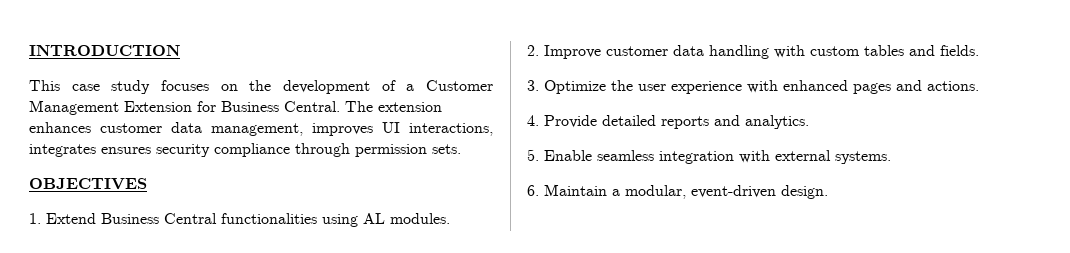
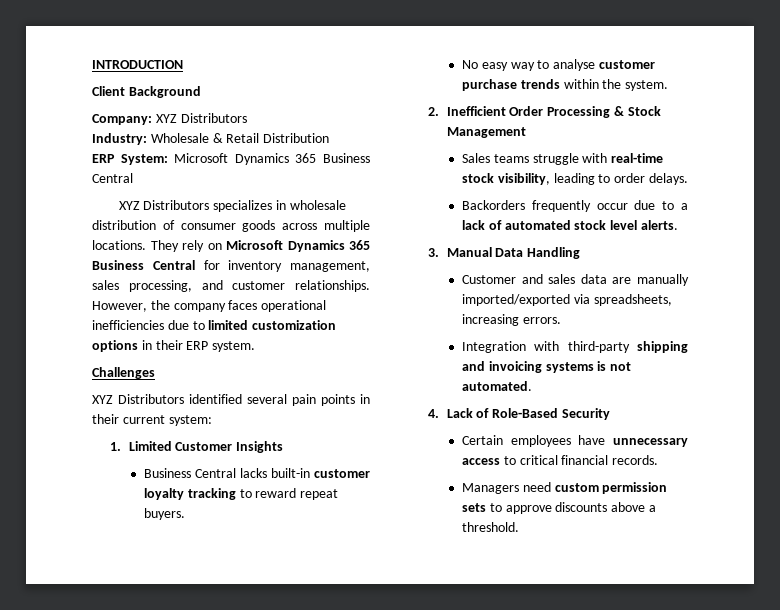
[29,80,494,94] [29,100,442,115] [29,122,493,136] [29,143,461,157] [29,178,147,190] [29,213,450,227] [527,45,979,59] [527,80,979,94] [527,115,809,129] [527,149,891,164] [527,184,828,199] This case study focuses on the development of a Customer Management Extension for Business Central. The extension enhances customer data management, improves UI interactions, integrates ensures security compliance through permission sets. // OBJECTIVES // 1. Extend Business Central functionalities using AL modules. // 2. Improve customer data handling with custom tables and fields. // 3. Optimize the user experience with enhanced pages and actions. // 4. Provide detailed reports and analytics. // 5. Enable seamless integration with external systems. // 6. Maintain a modular, event-driven design. -> [92,86,201,98] [92,113,247,125] [92,133,330,145] [92,153,370,165] [92,173,133,183] [118,200,346,212] [92,220,371,232] [92,240,370,252] [92,260,370,272] [92,280,370,292] [92,300,327,312] [92,320,337,330] [92,340,256,352] [92,367,155,379] [92,394,370,406] [92,414,212,426] [110,441,284,453] [143,468,370,478] [143,488,339,500] [143,508,185,520] [461,59,655,71] [461,79,669,91] [428,106,661,118] [446,127,526,138] [461,153,664,165] [461,173,688,185] [461,200,688,212] [461,220,678,230] [428,247,581,259] [461,274,689,286] [461,294,672,306] [461,314,561,326] [461,341,688,353] [461,361,632,373] [461,381,532,391] [428,408,610,420] [461,435,688,447] [461,455,659,465] [461,482,668,494] [461,502,656,514] [461,522,519,532] Client Background // Company: XYZ Distributors // Industry: Wholesale & Retail Distribution // ERP System: Microsoft Dynamics 365 Business Central // XYZ Distributors specializes in wholesale distribution of consumer goods across multiple locations. They rely on Microsoft Dynamics 365 Business Central for inventory management, sales processing, and customer relationships. However, the company faces operational inefficiencies due to limited customization options in their ERP system. // Challenges // XYZ Distributors identified several pain points in their current system: // 1. Limited Customer Insights // Business Central lacks built-in customer loyalty tracking to reward repeat buyers. // No easy way to analyse customer purchase trends within the system. // 2. Inefficient Order Processing & Stock Management // Sales teams struggle with real-time stock visibility, leading to order delays. // Backorders frequently occur due to a lack of automated stock level alerts. // 3. Manual Data Handling // Customer and sales data are manually imported/exported via spreadsheets, increasing errors. // Integration with third-party shipping and invoicing systems is not automated. // 4. Lack of Role-Based Security // Certain employees have unnecessary access to critical financial records. // Managers need custom permission sets to approve discounts above a threshold.

